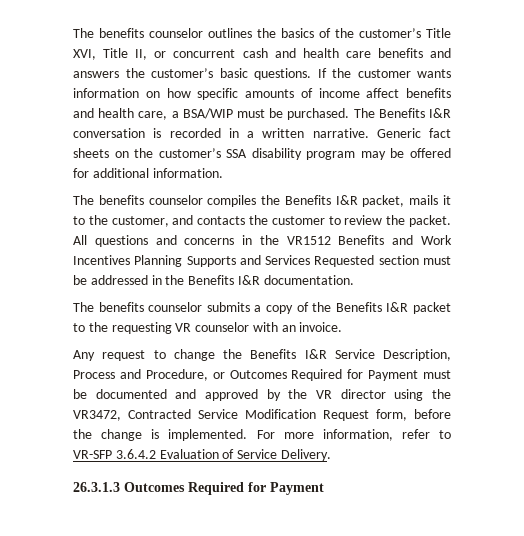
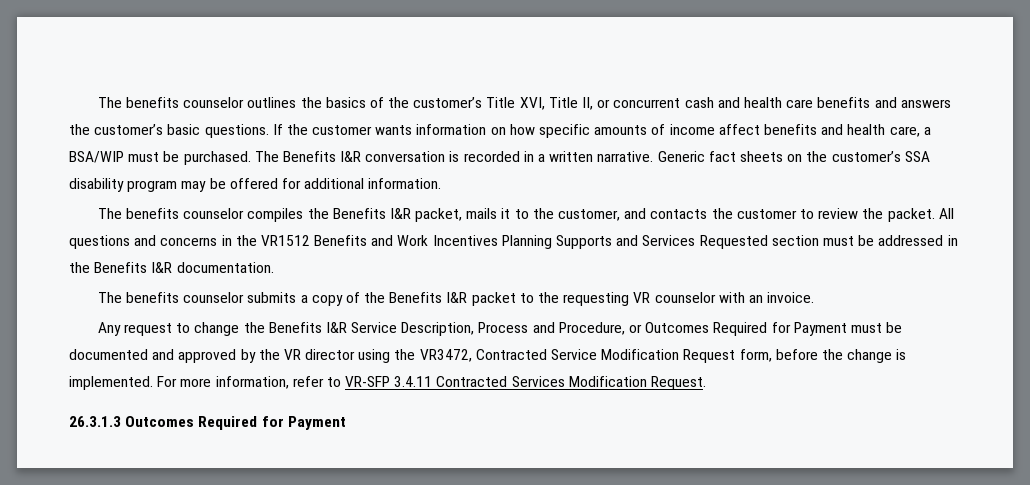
[115,449,331,461] 3.6.4.2 Evaluation of Service Delivery. -> [394,376,707,390] 3.4.11 Contracted Services Modification Request.

